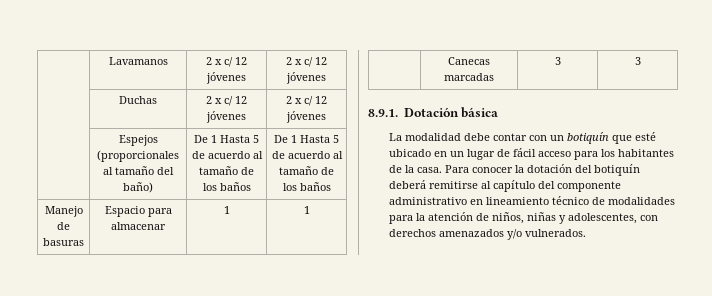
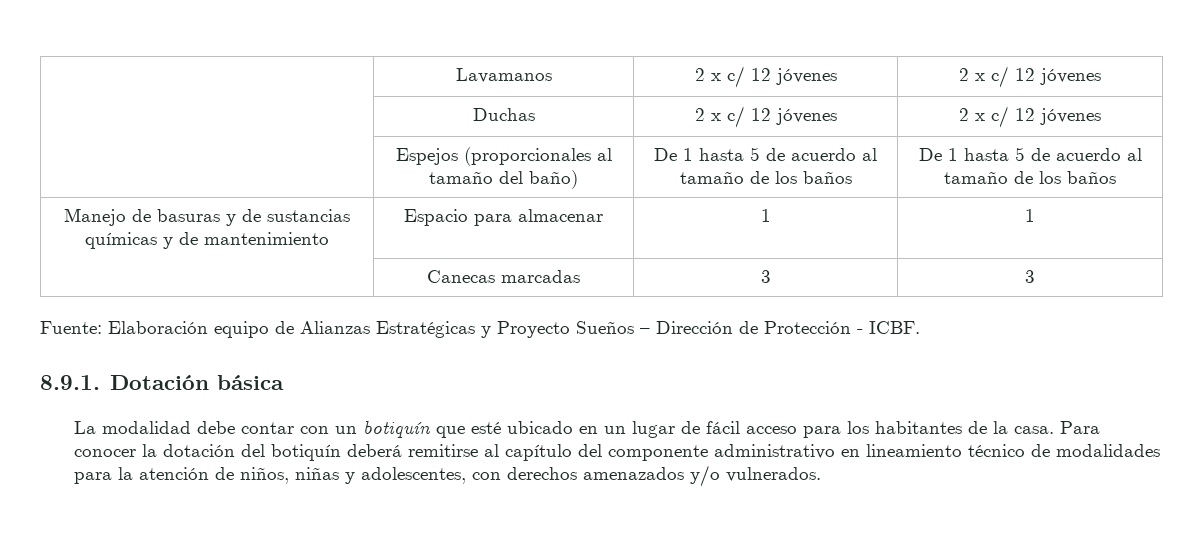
[220,135,250,143] Hasta -> [699,148,744,161] hasta
[300,135,330,143] Hasta -> [963,148,1009,161] hasta
(84, 242) none -> [226,209,350,226] [85,232,329,249] y de sustancias químicas y de mantenimiento
(641, 61) none -> [40,321,920,338] // Fuente: Elaboración equipo de Alianzas Estratégicas y Proyecto Sueños – Dirección de Protección - ICBF.

